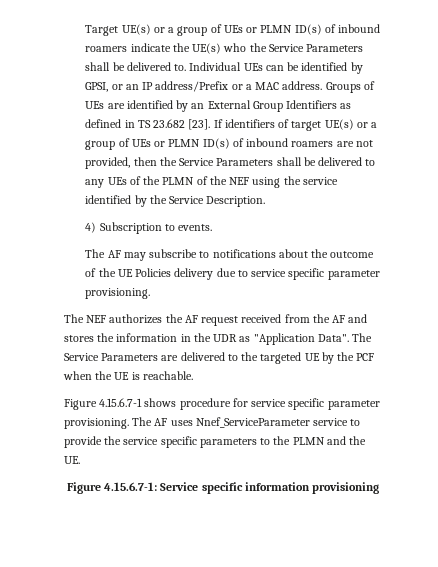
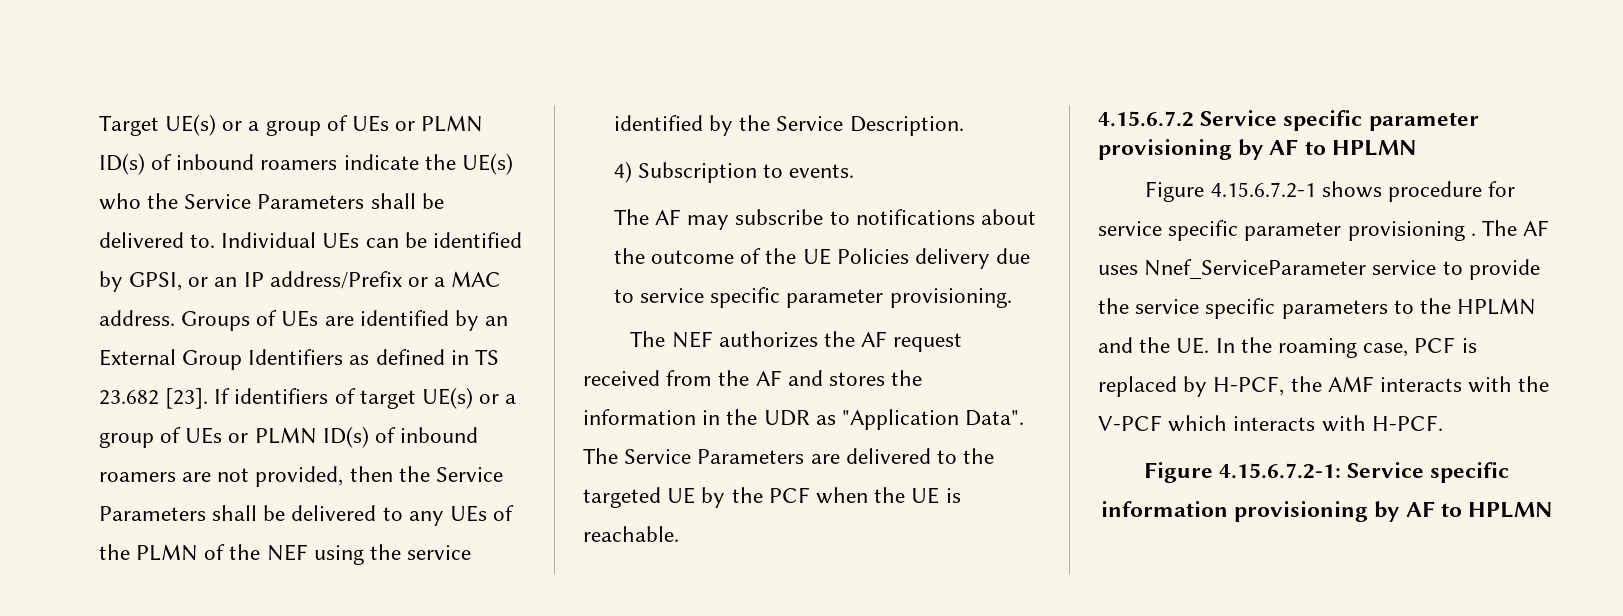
[64,398,143,410] // Figure 4.15.6.7-1 -> [1098,110,1479,131] [1098,139,1416,160] [1145,181,1316,202] // 4.15.6.7.2 Service specific parameter provisioning by AF to HPLMN // Figure 4.15.6.7.2-1
[64,418,129,429] provisioning. -> [1347,221,1476,241] provisioning .
[292,437,325,445] PLMN -> [1457,298,1537,315] HPLMN
[66,482,158,494] // Figure 4.15.6.7-1: -> [1215,337,1477,358] [1098,376,1550,397] [1098,415,1443,432] [1143,462,1341,483] In the roaming case, PCF is replaced by H-PCF, the AMF interacts with the V-PCF which interacts with H-PCF. // Figure 4.15.6.7.2-1:
(380, 488) none -> [1374,501,1553,522] by AF to HPLMN

